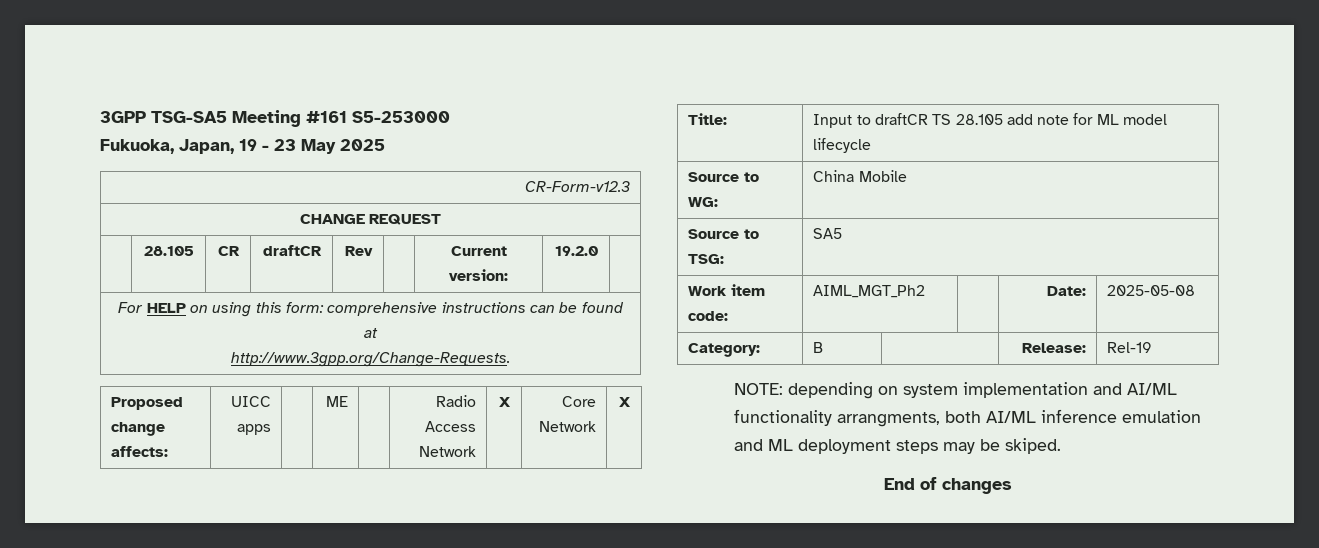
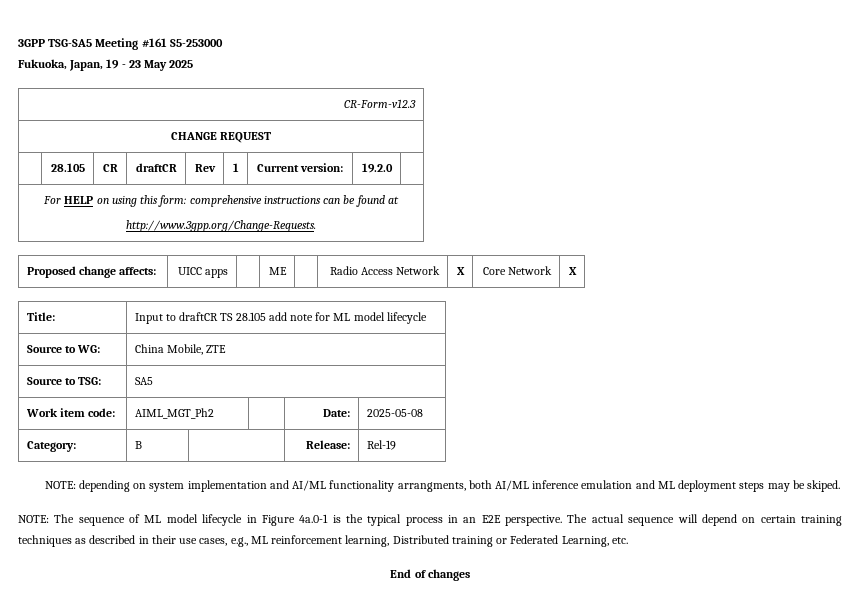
(373, 251) none -> [232,163,239,172] 1
[858,170,907,182] Mobile -> [166,344,227,355] Mobile, ZTE
(1062, 446) none -> [18,514,843,526] [18,535,628,547] // NOTE: The sequence of ML model lifecycle in Figure 4a.0-1 is the typical process in an E2E perspective. The actual sequence will depend on certain training techniques as described in their use cases, e.g., ML reinforcement learning, Distributed training or Federated Learning, etc.

